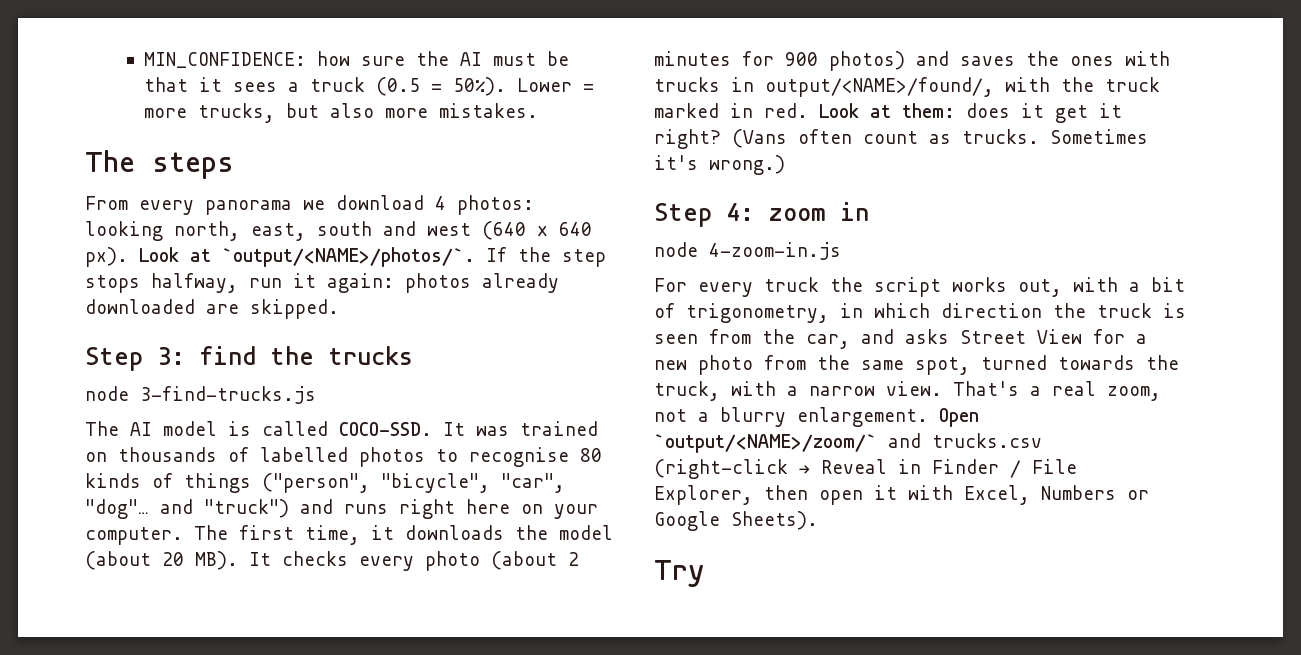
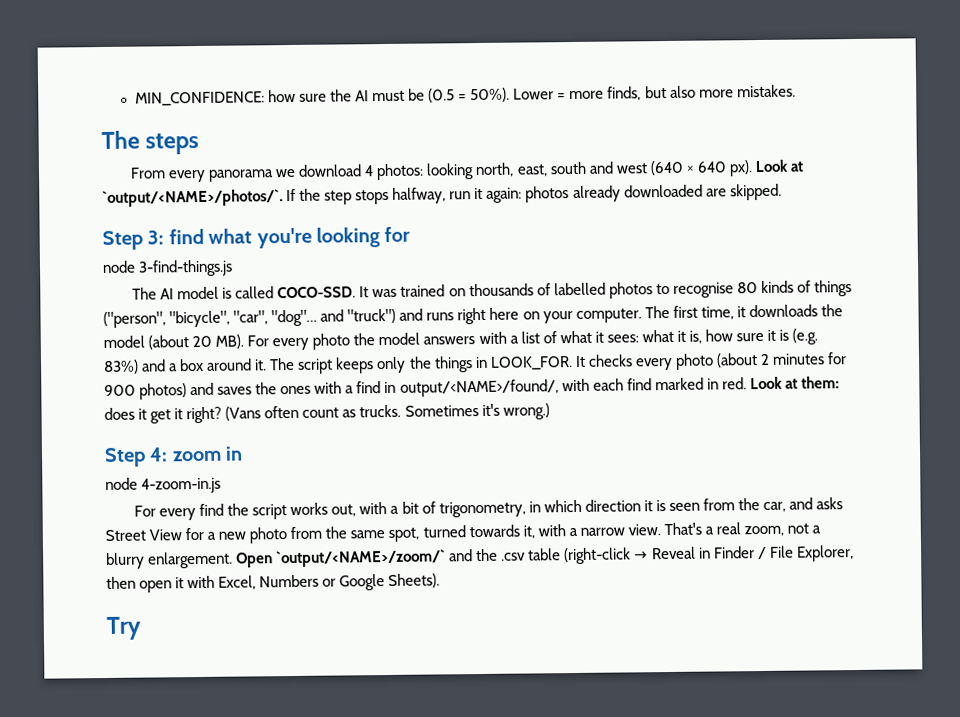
[143,77,365,92] that it sees a truck -> (426, 94) none
[197,103,275,123] trucks, -> [607,86,642,101] finds,
[270,346,413,365] [85,386,316,404] the trucks // node 3-find-trucks.js -> [208,226,411,249] [102,259,234,277] what you're looking for // node 3-find-things.js
(238, 560) none -> [247,328,819,351] [103,356,573,375] For every photo the model answers with a list of what it sees: what it is, how sure it is (e.g. 83%) and a box around it. The script keeps only the things in LOOK_FOR.
[654,77,720,92] trucks -> [345,381,382,394] a find
[1061,77,1160,92] the truck -> [592,378,652,391] each find
[764,277,819,292] truck -> [199,503,225,516] find
[1053,303,1152,318] the truck -> [643,500,653,512] it
[1146,355,1179,370] [654,381,720,401] the truck, -> [522,525,535,539] it,
[932,433,1042,448] trucks.csv -> [476,548,562,562] the .csv table

